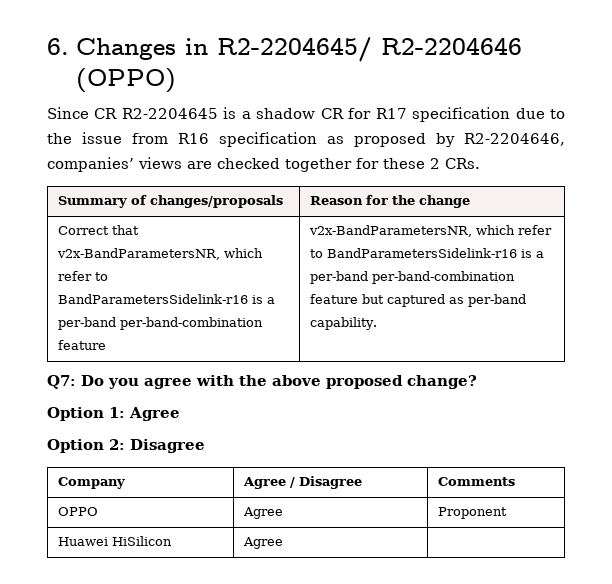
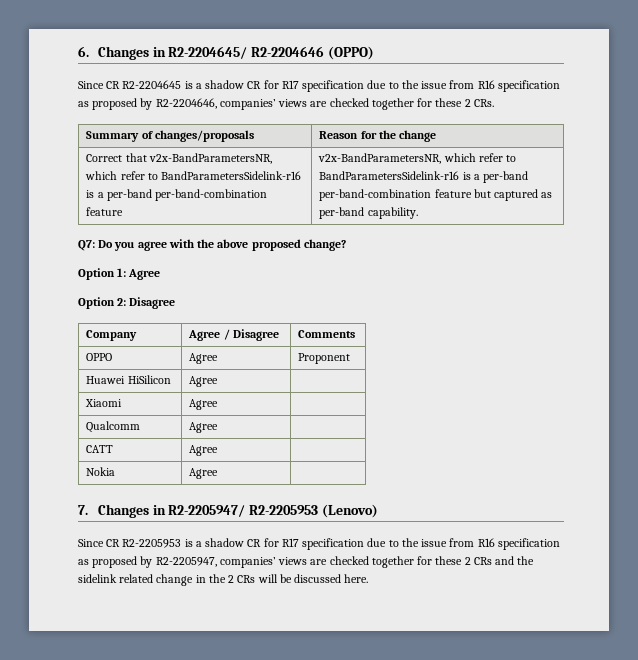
(283, 543) none -> [85,399,123,407] [189,399,219,410] [86,421,141,433] [189,422,219,433] [86,445,114,453] [189,445,219,456] [86,467,116,476] [189,468,219,479] [78,504,378,518] [78,538,560,550] [78,556,535,568] [78,574,369,586] // Xiaomi | Agree | // Qualcomm | Agree | // CATT | Agree | // Nokia | Agree | // 7. Changes in R2-2205947/ R2-2205953 (Lenovo) // Since CR R2-2205953 is a shadow CR for R17 specification due to the issue from R16 specification as proposed by R2-2205947, companies’ views are checked together for these 2 CRs and the sidelink related change in the 2 CRs will be discussed here.

